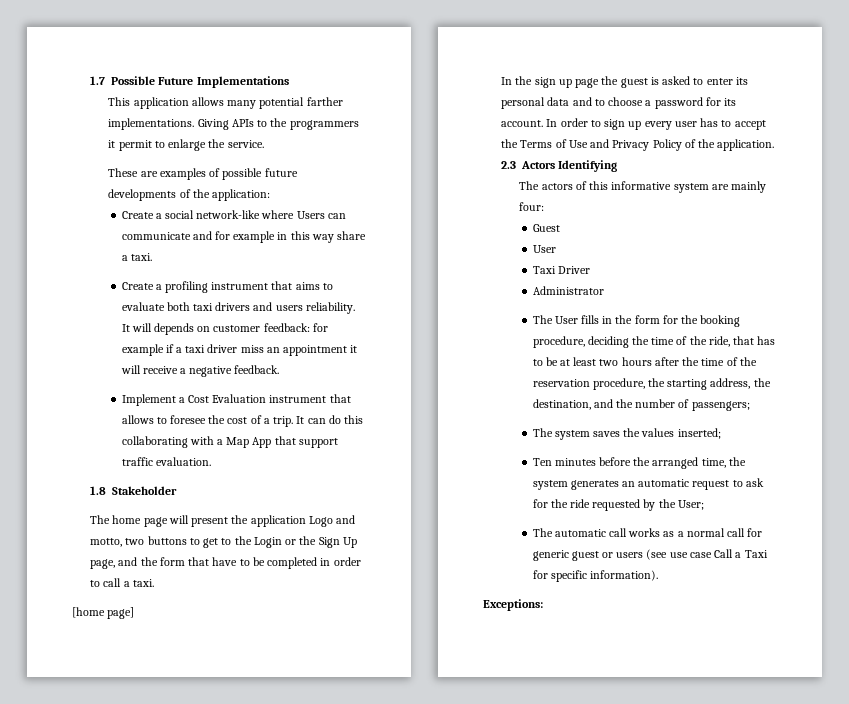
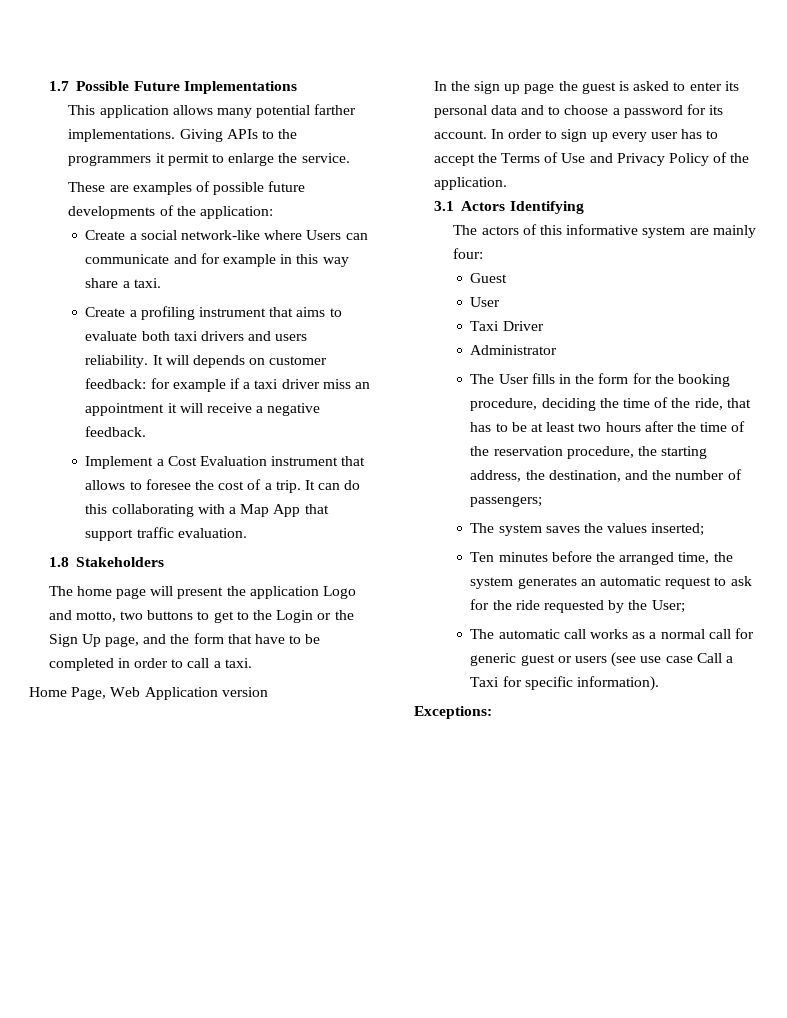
[112,486,178,495] Stakeholder -> [76,557,165,567] Stakeholders
[72,607,135,619] [home page] -> [29,687,268,700] Home Page, Web Application version
[501,161,517,169] 2.3 -> [433,201,454,211] 3.1

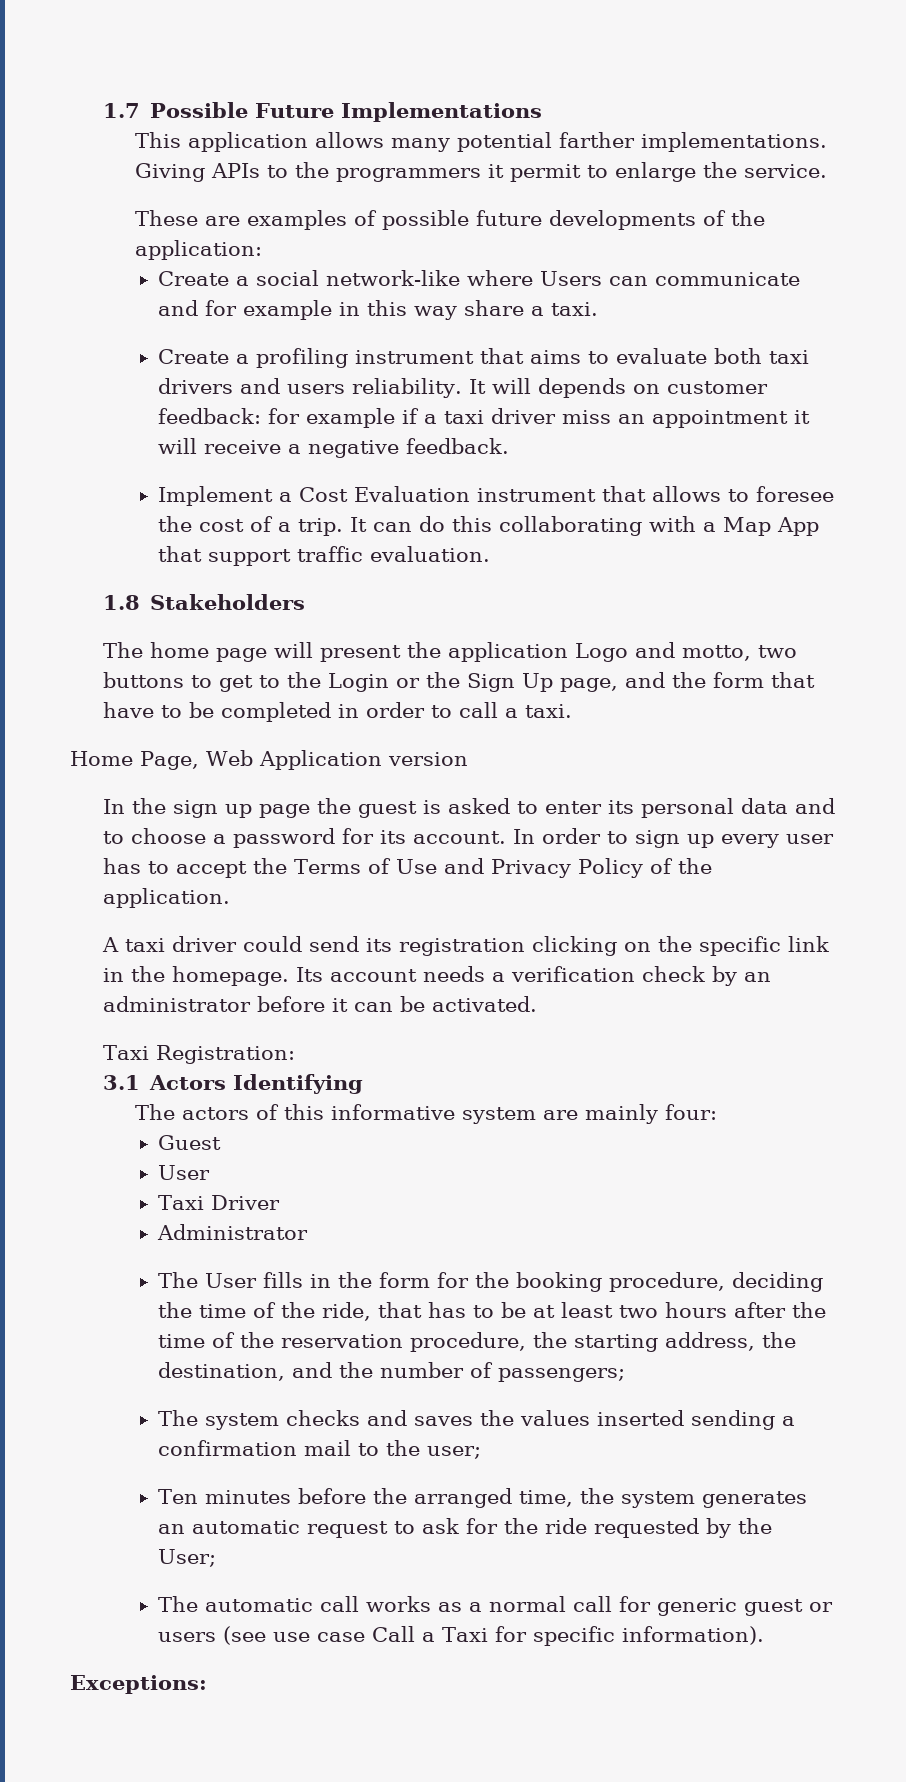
(507, 183) none -> [101,936,829,956] [102,966,771,986] [102,996,537,1012] [102,1045,295,1064] // A taxi driver could send its registration clicking on the specific link in the homepage. Its account needs a verification check by an administrator before it can be activated. // Taxi Registration:
(542, 530) none -> [285,1410,407,1426] checks and
[651,523,705,536] inserted; -> [596,1410,795,1430] [157,1440,481,1459] inserted sending a confirmation mail to the user;

